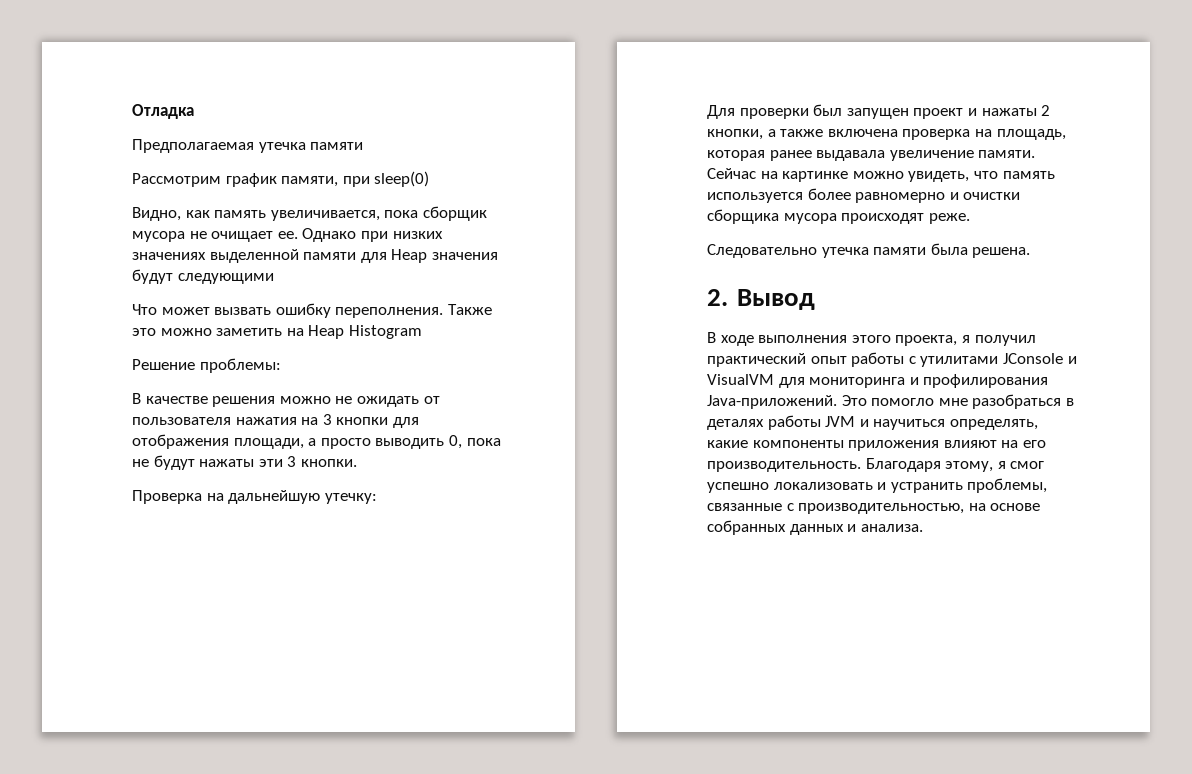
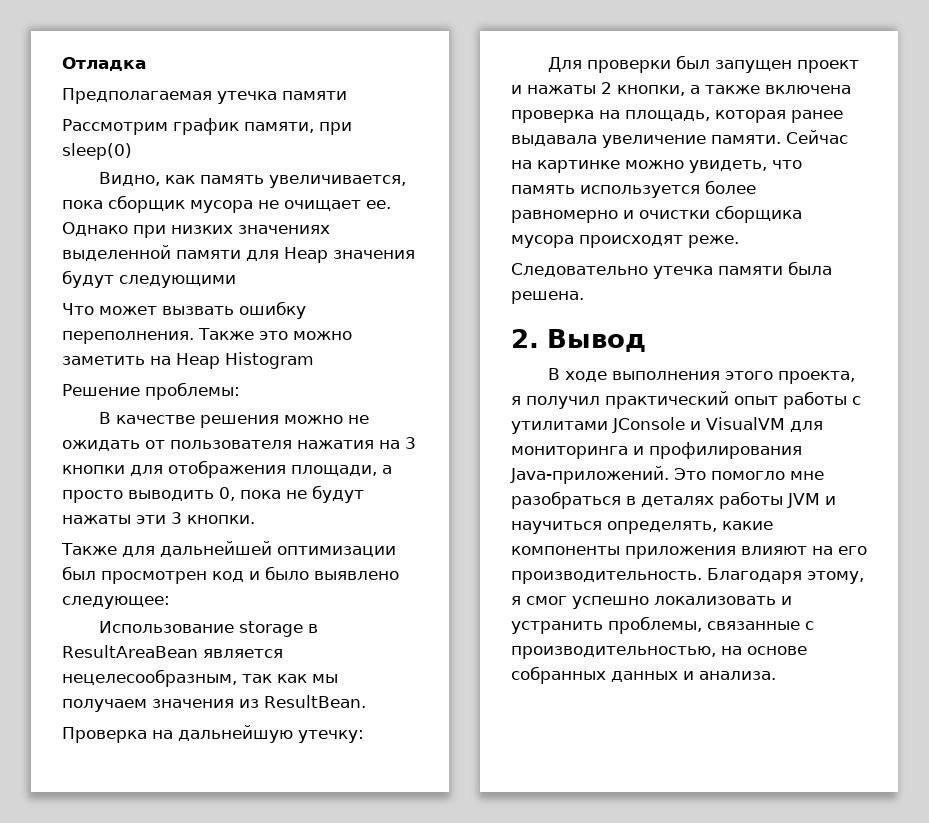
(357, 463) none -> [61,541,396,557] [62,566,399,584] [62,596,170,609] [99,621,319,637] [62,645,283,658] [62,669,338,687] [62,695,366,712] // Также для дальнейшей оптимизации был просмотрен код и было выявлено следующее: // Использование storage в ResultAreaBean является нецелесообразным, так как мы получаем значения из ResultBean.

